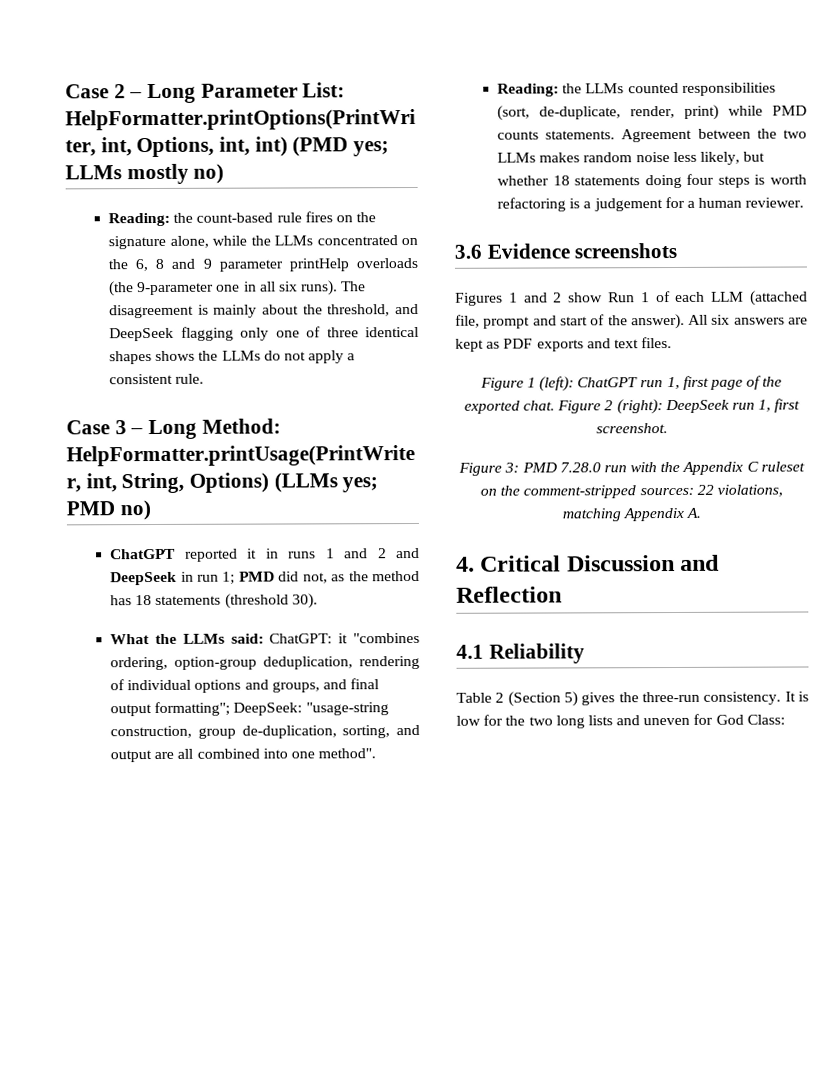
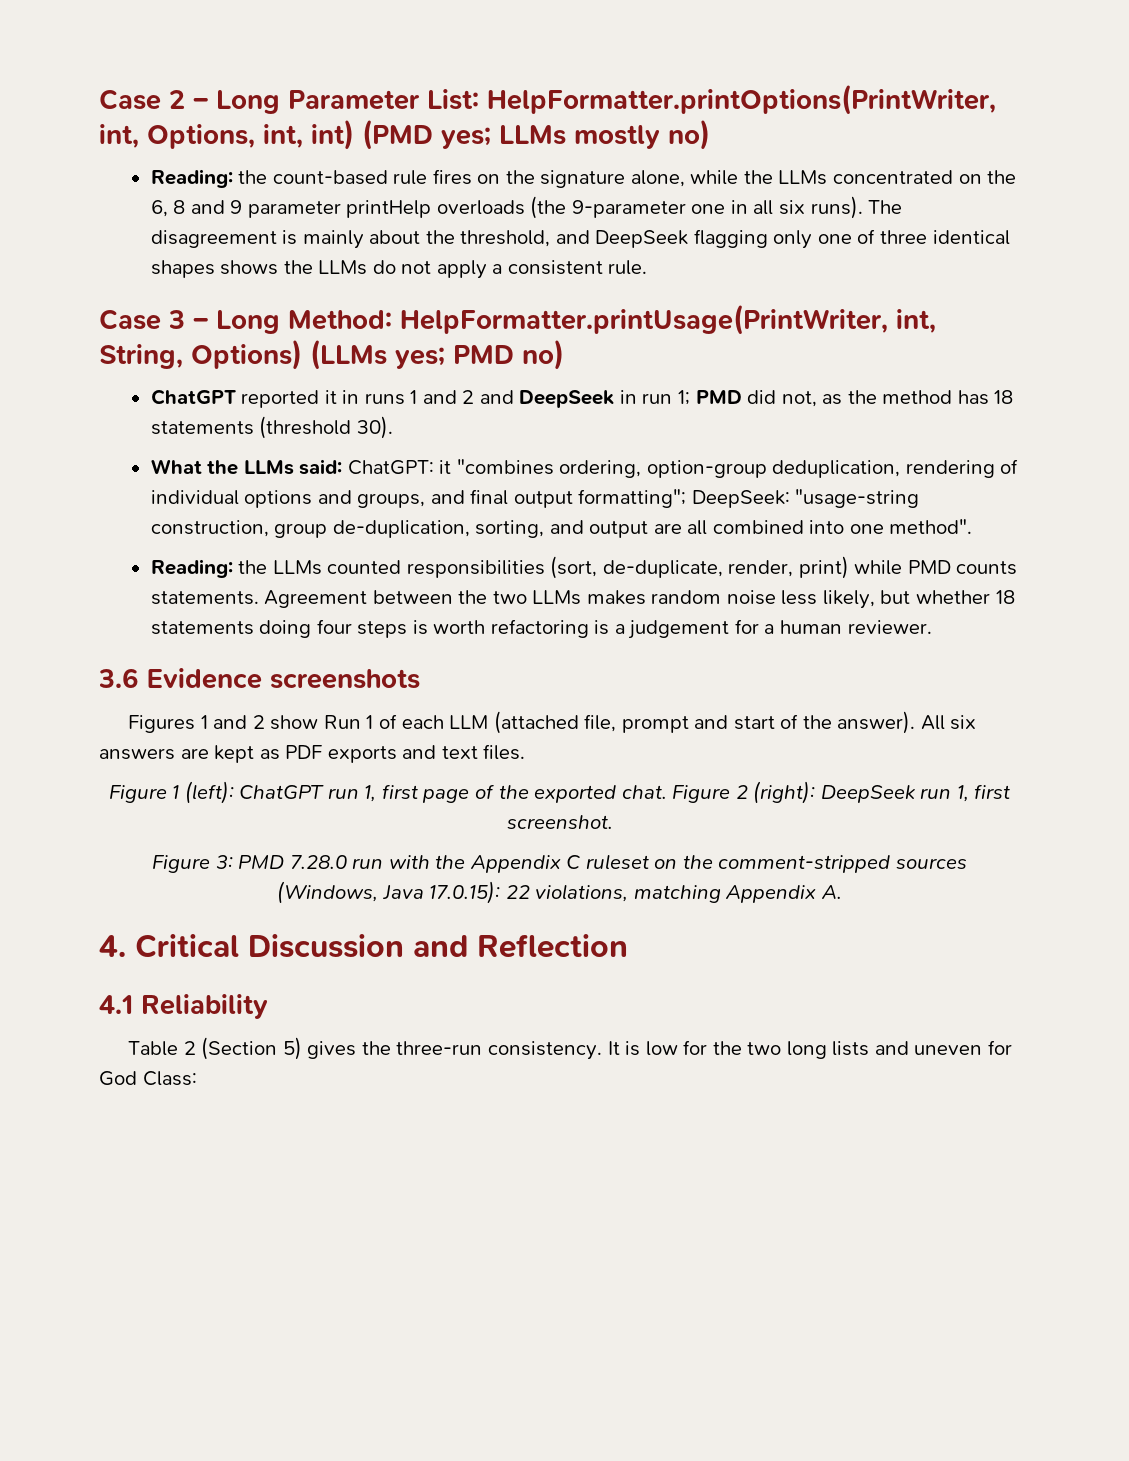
[639,487,694,496] sources: -> [895,858,967,869] [277,881,501,904] sources (Windows, Java 17.0.15):

